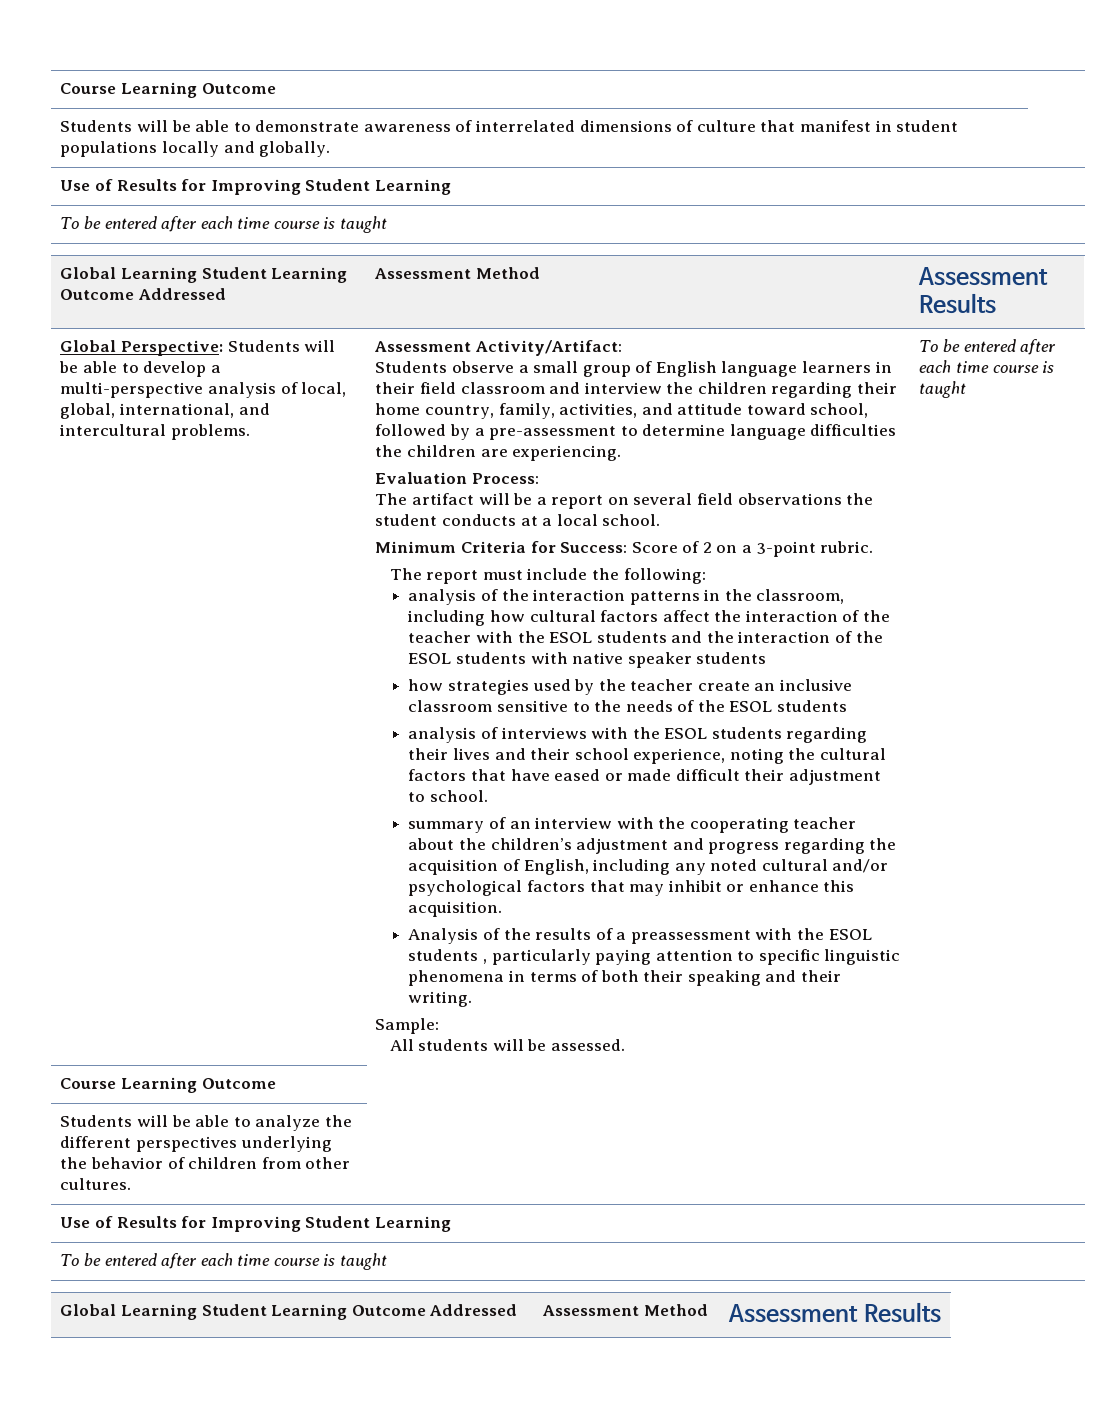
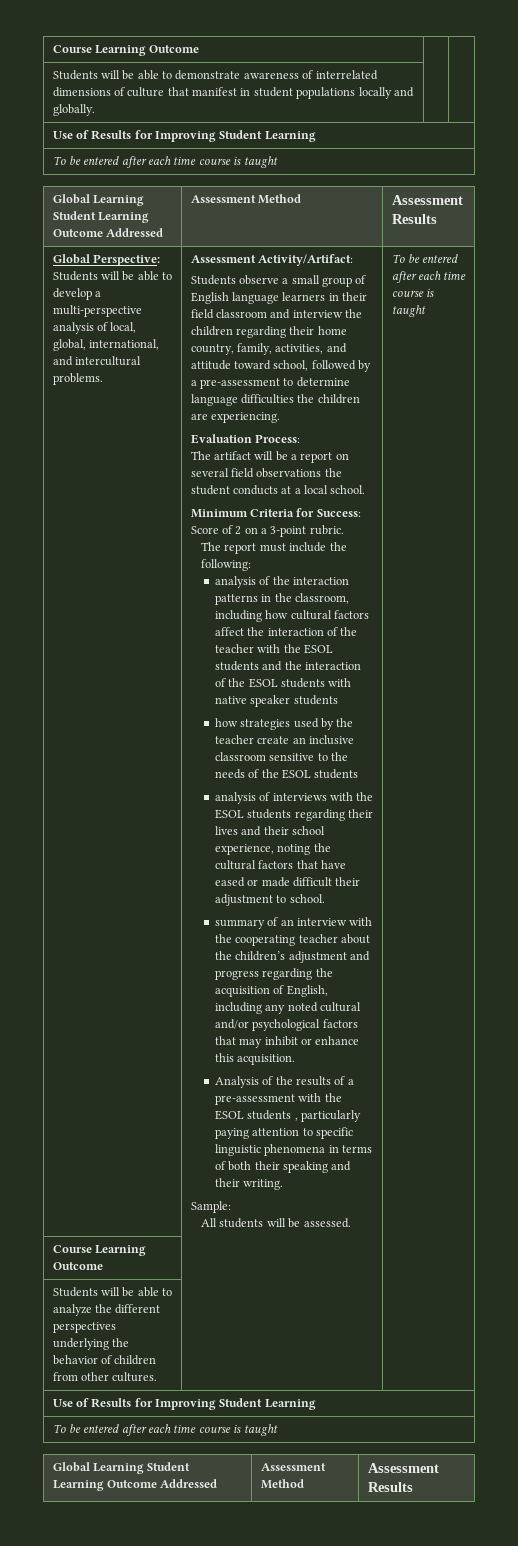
[630,930,751,944] preassessment -> [214,1094,295,1105] pre-assessment

